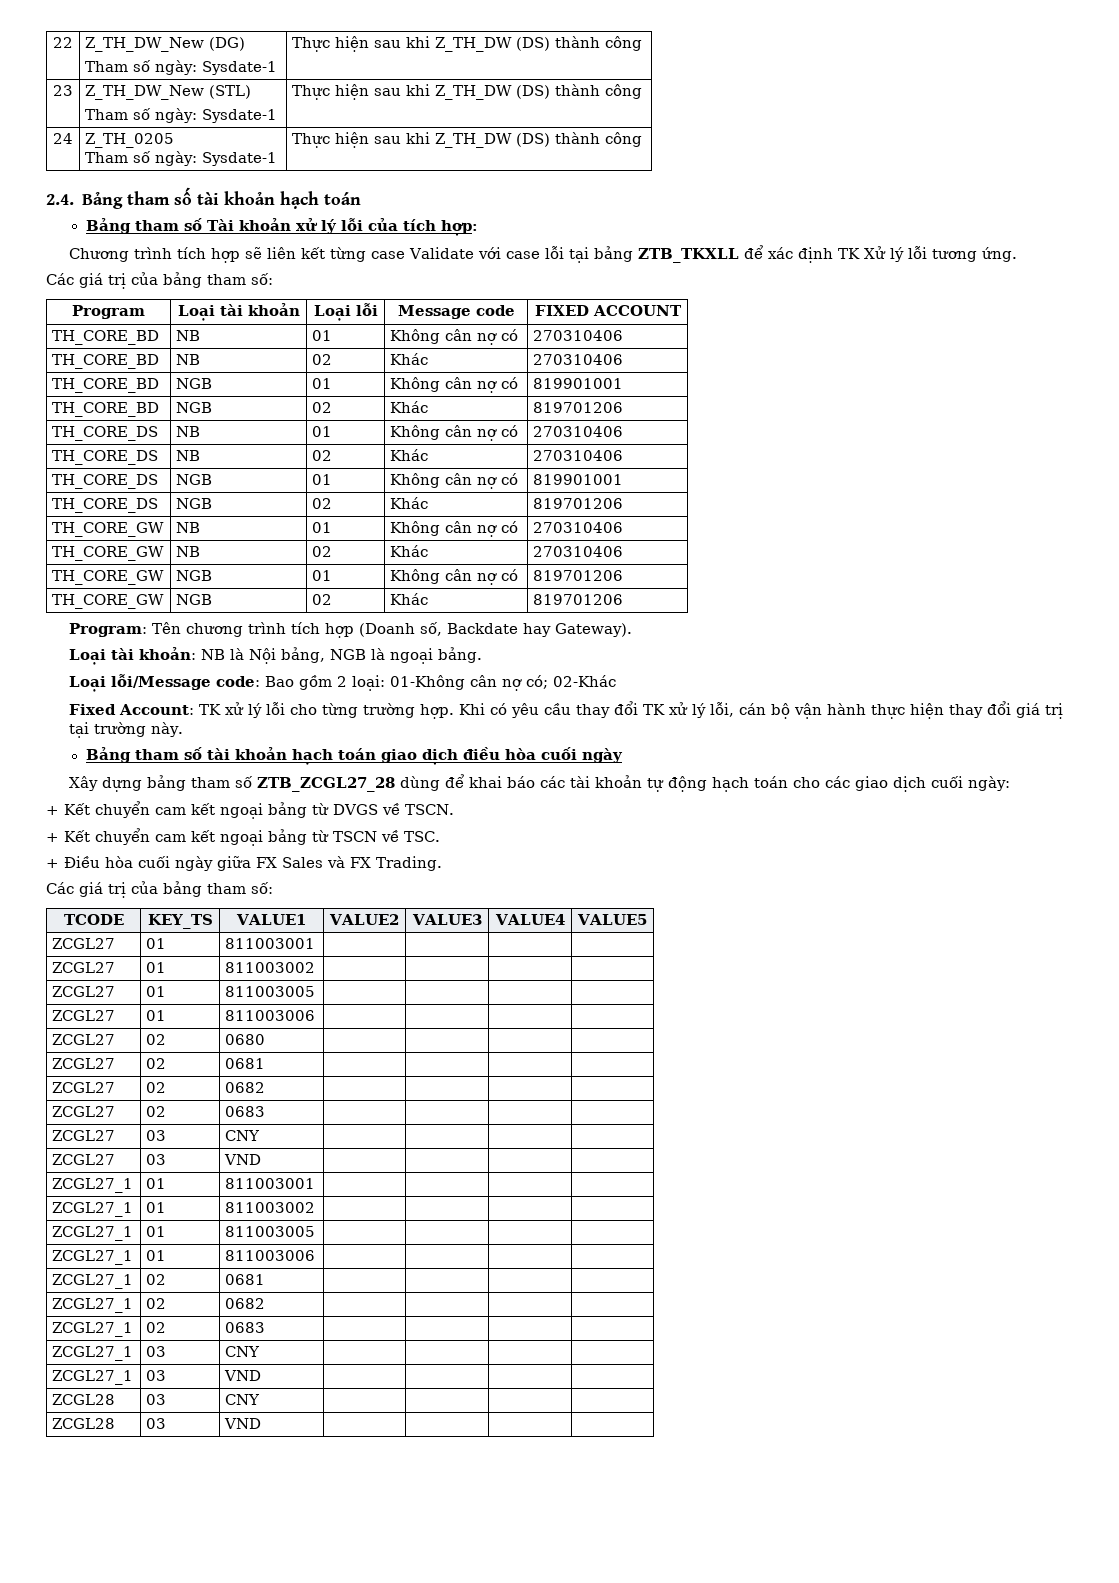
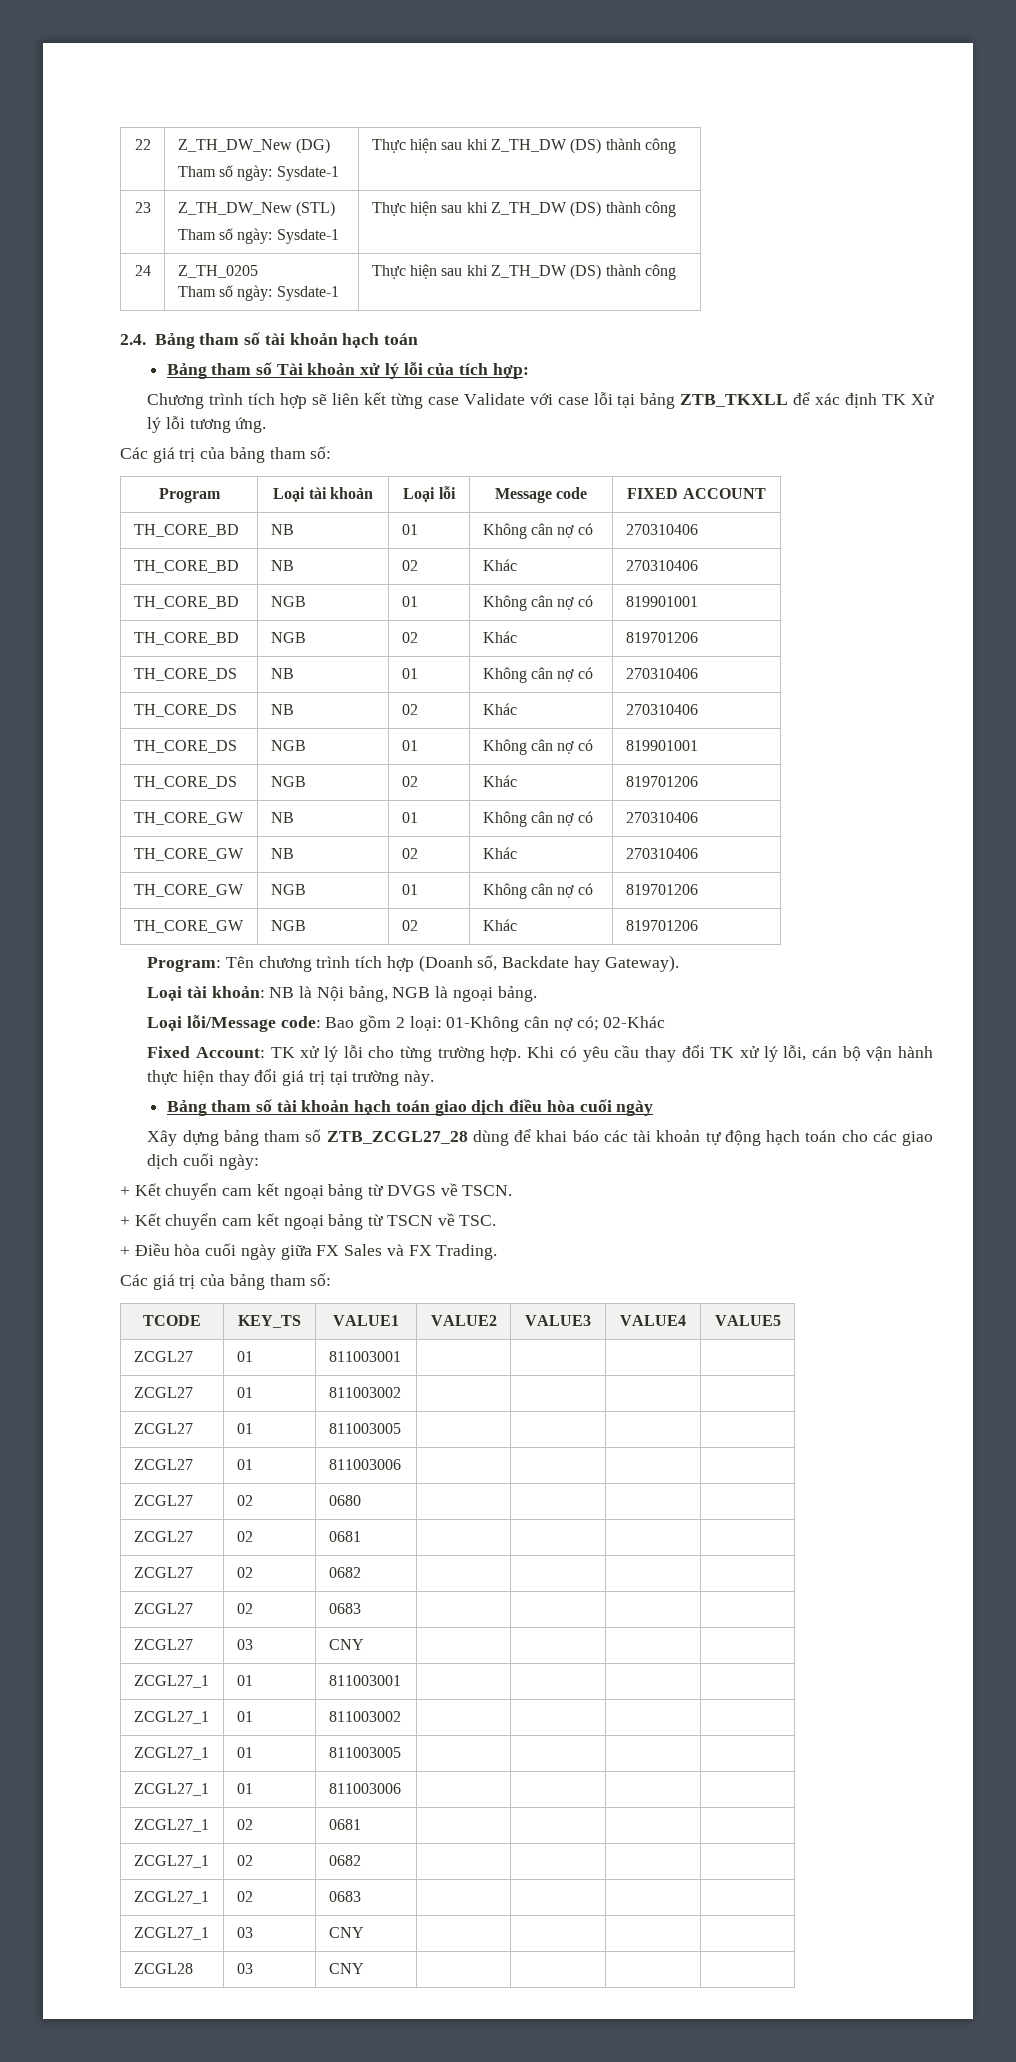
[52,1154,116,1165] [146,1154,167,1165] [224,1154,262,1165] // ZCGL27 | 03 | VND | | | | -> (364, 1644) none
[52,1370,134,1385] [146,1370,167,1381] [224,1370,262,1381] // ZCGL27_1 | 03 | VND | | | | -> (364, 1932) none
[52,1418,116,1429] [146,1418,167,1429] [224,1418,262,1429] // ZCGL28 | 03 | VND | | | | -> (364, 1968) none

